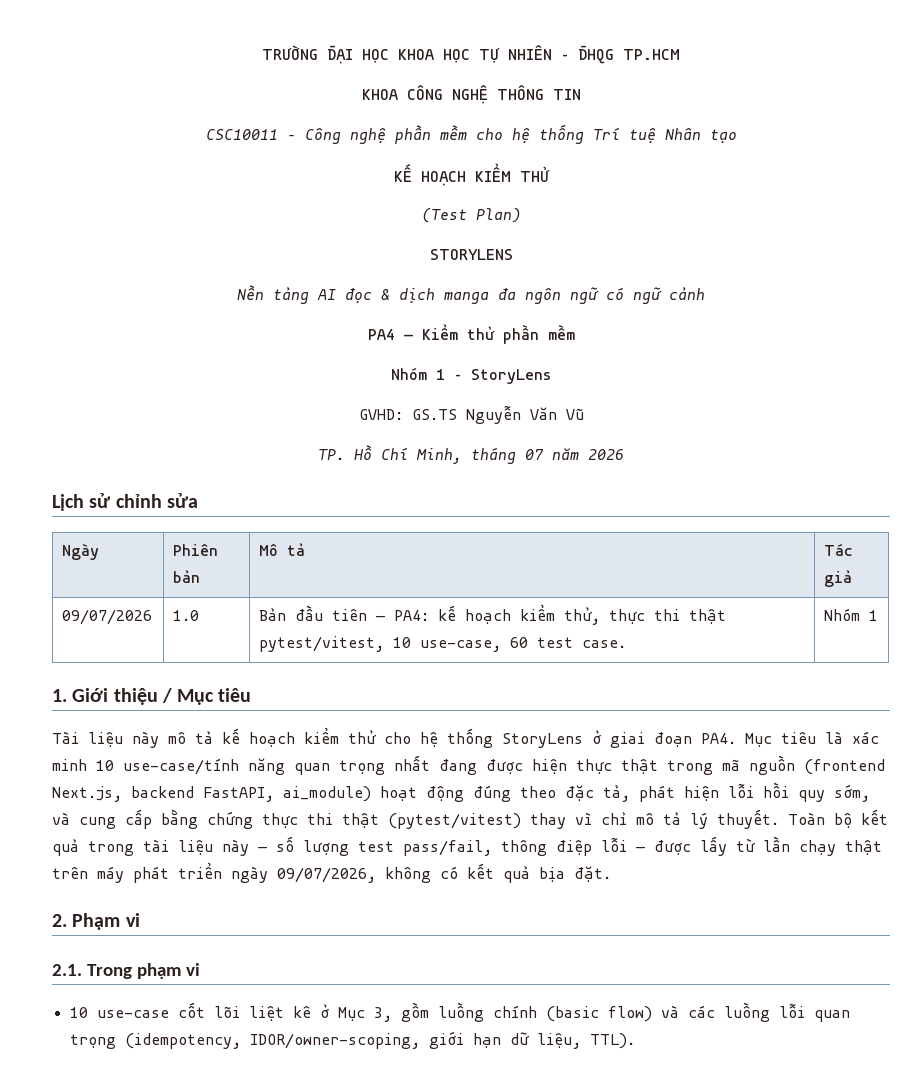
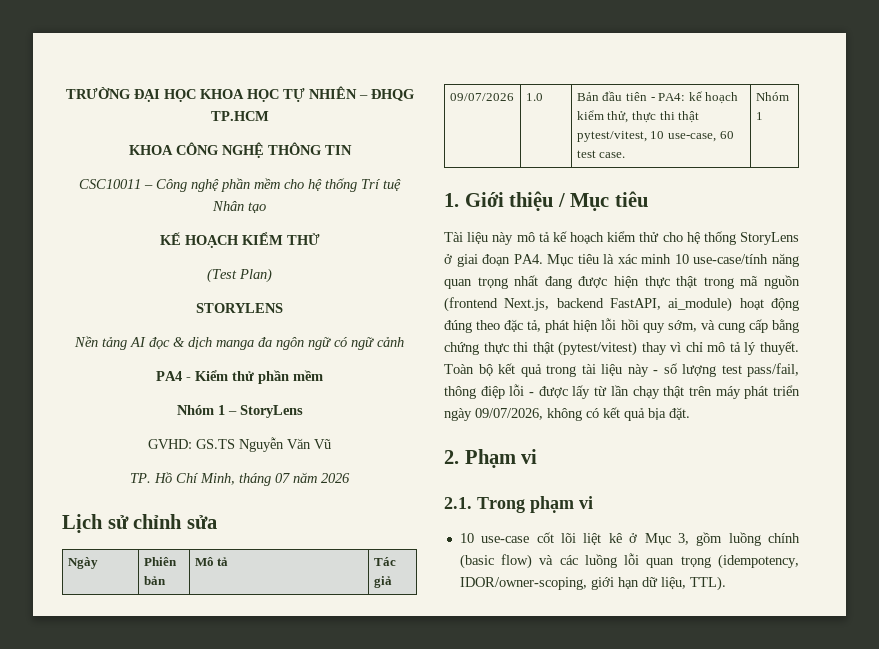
[403,334,413,340] — -> [186,377,191,381] -
[376,615,386,621] — -> [650,97,655,101] -
[258,846,267,852] — -> [653,370,658,374] -
[636,846,645,852] — -> [529,392,535,396] -

